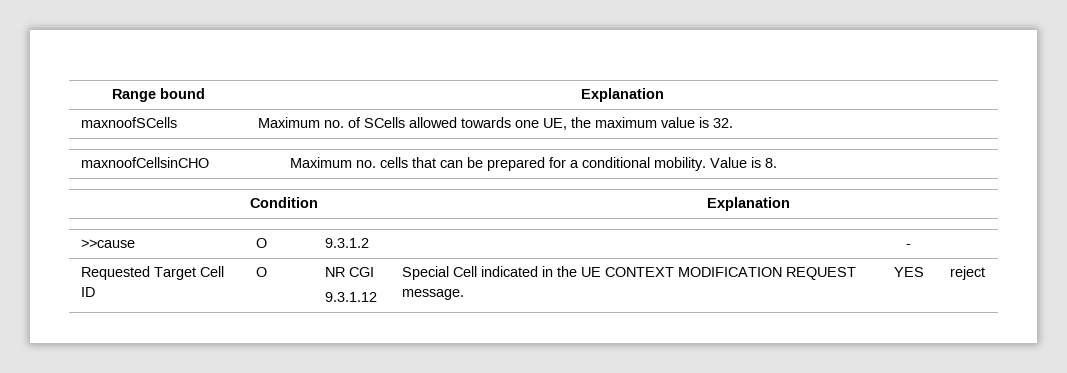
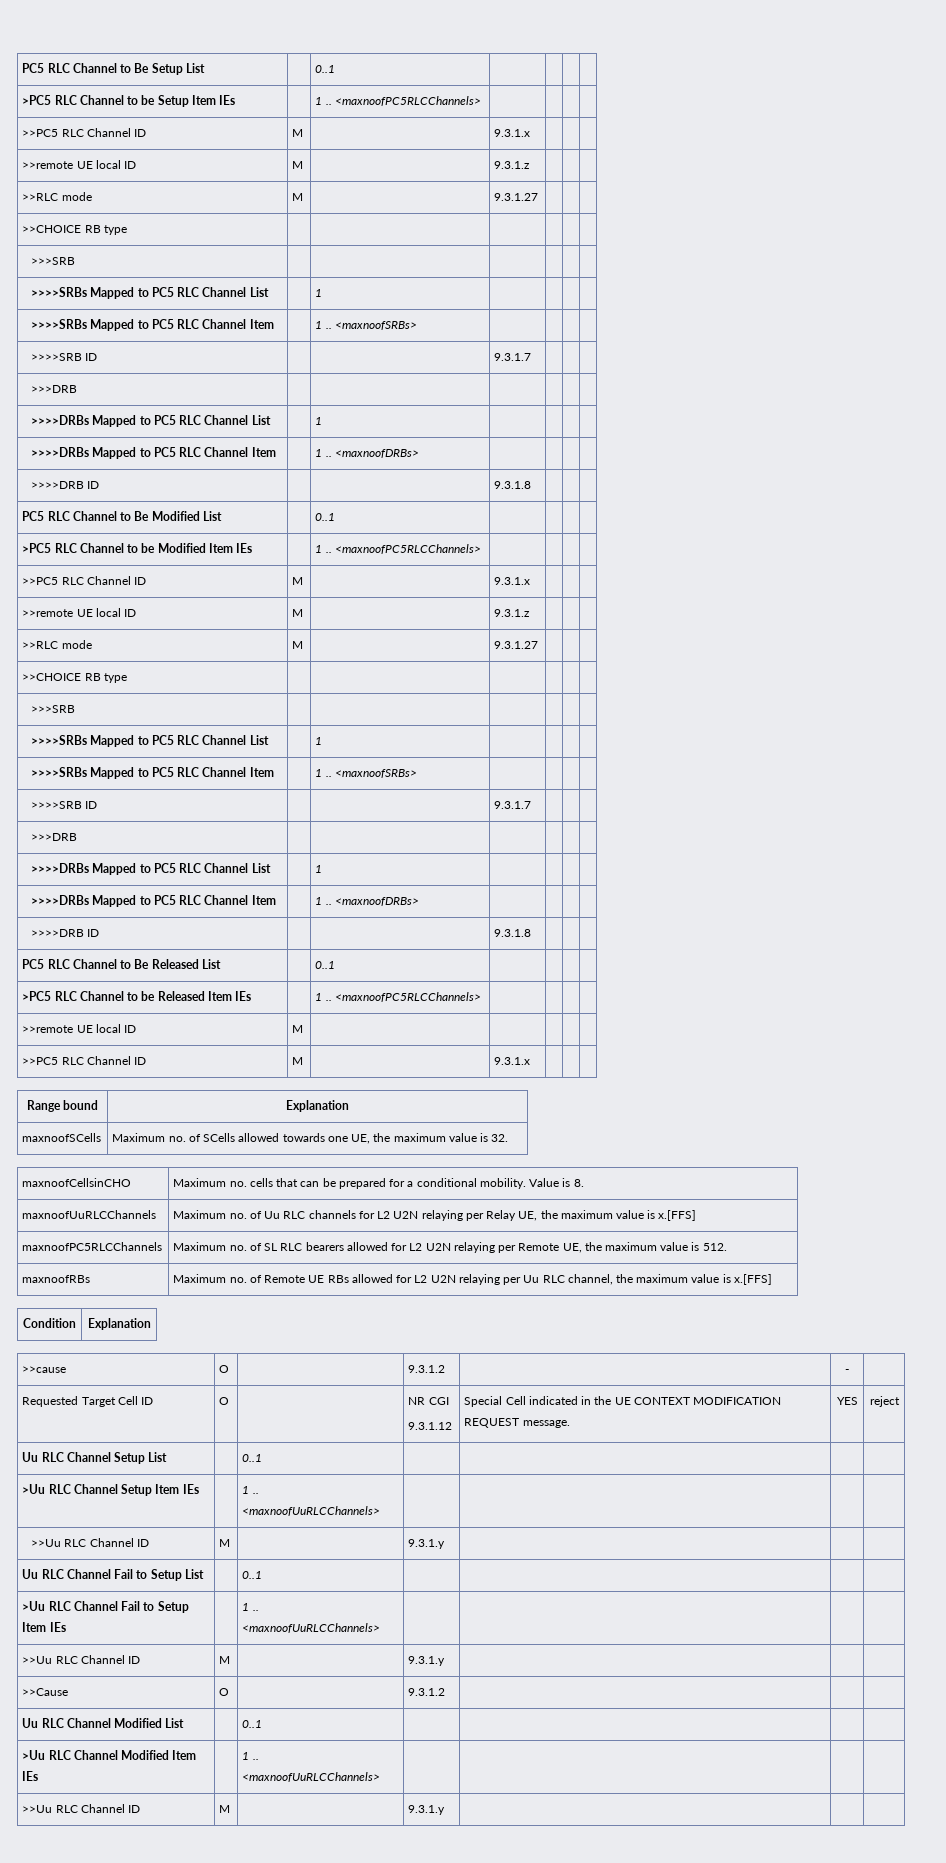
(111, 95) none -> [22,63,205,75] [315,65,336,73] [22,95,236,107] [315,96,481,106] [22,128,147,137] [292,129,304,137] [494,129,531,137] [22,160,137,169] [292,161,304,169] [494,161,531,169] [22,192,92,201] [292,193,304,201] [494,193,539,201] [22,225,127,235] [31,257,76,265] [31,287,269,299] [315,289,323,297] [31,319,274,331] [315,321,417,330] [31,353,98,361] [494,353,532,361] [31,385,78,393] [31,415,271,427] [315,417,323,425] [31,447,276,459] [315,449,419,458] [31,481,100,489] [494,481,532,489] [22,511,222,521] [315,513,336,521] [22,543,253,553] [315,544,481,554] [22,576,147,585] [292,577,304,585] [494,577,531,585] [22,608,137,617] [292,609,304,617] [494,609,531,617] [22,640,92,649] [292,641,304,649] [494,641,539,649] [22,673,127,683] [31,705,76,713] [31,735,269,747] [315,737,323,745] [31,767,274,779] [315,769,417,778] [31,801,98,809] [494,801,532,809] [31,833,78,841] [31,863,271,875] [315,865,323,873] [31,895,276,907] [315,897,419,906] [31,929,100,937] [494,929,532,937] [22,959,221,969] [315,961,336,969] [22,991,252,1001] [315,992,481,1002] [22,1024,137,1033] [292,1025,304,1033] [22,1056,147,1065] [292,1057,304,1065] [494,1057,531,1065] PC5 RLC Channel to Be Setup List | | 0..1 | | | | // >PC5 RLC Channel to be Setup Item IEs | | 1 .. <maxnoofPC5RLCChannels> | | | | // >>PC5 RLC Channel ID | M | | 9.3.1.x | | | // >>remote UE local ID | M | | 9.3.1.z | | | // >>RLC mode | M | | 9.3.1.27 | | | // >>CHOICE RB type | | | | | | // >>>SRB | | | | | | // >>>>SRBs Mapped to PC5 RLC Channel List | | 1 | | | | // >>>>SRBs Mapped to PC5 RLC Channel Item | | 1 .. <maxnoofSRBs> | | | | // >>>>SRB ID | | | 9.3.1.7 | | | // >>>DRB | | | | | | // >>>>DRBs Mapped to PC5 RLC Channel List | | 1 | | | | // >>>>DRBs Mapped to PC5 RLC Channel Item | | 1 .. <maxnoofDRBs> | | | | // >>>>DRB ID | | | 9.3.1.8 | | | // PC5 RLC Channel to Be Modified List | | 0..1 | | | | // >PC5 RLC Channel to be Modified Item IEs | | 1 .. <maxnoofPC5RLCChannels> | | | | // >>PC5 RLC Channel ID | M | | 9.3.1.x | | | // >>remote UE local ID | M | | 9.3.1.z | | | // >>RLC mode | M | | 9.3.1.27 | | | // >>CHOICE RB type | | | | | | // >>>SRB | | | | | | // >>>>SRBs Mapped to PC5 RLC Channel List | | 1 | | | | // >>>>SRBs Mapped to PC5 RLC Channel Item | | 1 .. <maxnoofSRBs> | | | | // >>>>SRB ID | | | 9.3.1.7 | | | // >>>DRB | | | | | | // >>>>DRBs Mapped to PC5 RLC Channel List | | 1 | | | | // >>>>DRBs Mapped to PC5 RLC Channel Item | | 1 .. <maxnoofDRBs> | | | | // >>>>DRB ID | | | 9.3.1.8 | | | // PC5 RLC Channel to Be Released List | | 0..1 | | | | // >PC5 RLC Channel to be Released Item IEs | | 1 .. <maxnoofPC5RLCChannels> | | | | // >>remote UE local ID | M | | | | | // >>PC5 RLC Channel ID | M | | 9.3.1.x | | | //
(778, 163) none -> [22,1210,157,1219] [173,1210,697,1221] [22,1242,163,1251] [173,1242,727,1253] [22,1275,91,1283] [173,1274,772,1285] // maxnoofUuRLCChannels | Maximum no. of Uu RLC channels for L2 U2N relaying per Relay UE, the maximum value is x.[FFS] // maxnoofPC5RLCChannels | Maximum no. of SL RLC bearers allowed for L2 U2N relaying per Remote UE, the maximum value is 512. // maxnoofRBs | Maximum no. of Remote UE RBs allowed for L2 U2N relaying per Uu RLC channel, the maximum value is x.[FFS]
(985, 273) none -> [22,1452,168,1464] [242,1454,263,1462] [22,1484,199,1496] [242,1486,259,1494] [242,1506,381,1516] [31,1538,149,1547] [219,1539,231,1547] [408,1539,446,1549] [22,1569,204,1581] [242,1571,263,1579] [22,1601,189,1613] [22,1622,66,1632] [242,1603,259,1611] [242,1623,381,1633] [22,1655,141,1664] [219,1656,231,1664] [408,1656,446,1666] [22,1688,69,1696] [219,1688,230,1696] [408,1688,446,1696] [22,1718,185,1728] [242,1720,263,1728] [22,1750,197,1760] [22,1771,39,1781] [242,1752,259,1760] [242,1772,381,1782] [22,1804,141,1813] [219,1805,231,1813] [408,1805,446,1815] // Uu RLC Channel Setup List | | 0..1 | | | | // >Uu RLC Channel Setup Item IEs | | 1 .. <maxnoofUuRLCChannels> | | | | // >>Uu RLC Channel ID | M | | 9.3.1.y | | | // Uu RLC Channel Fail to Setup List | | 0..1 | | | | // >Uu RLC Channel Fail to Setup Item IEs | | 1 .. <maxnoofUuRLCChannels> | | | | // >>Uu RLC Channel ID | M | | 9.3.1.y | | | // >>Cause | O | | 9.3.1.2 | | | // Uu RLC Channel Modified List | | 0..1 | | | | // >Uu RLC Channel Modified Item IEs | | 1 .. <maxnoofUuRLCChannels> | | | | // >>Uu RLC Channel ID | M | | 9.3.1.y | | |

